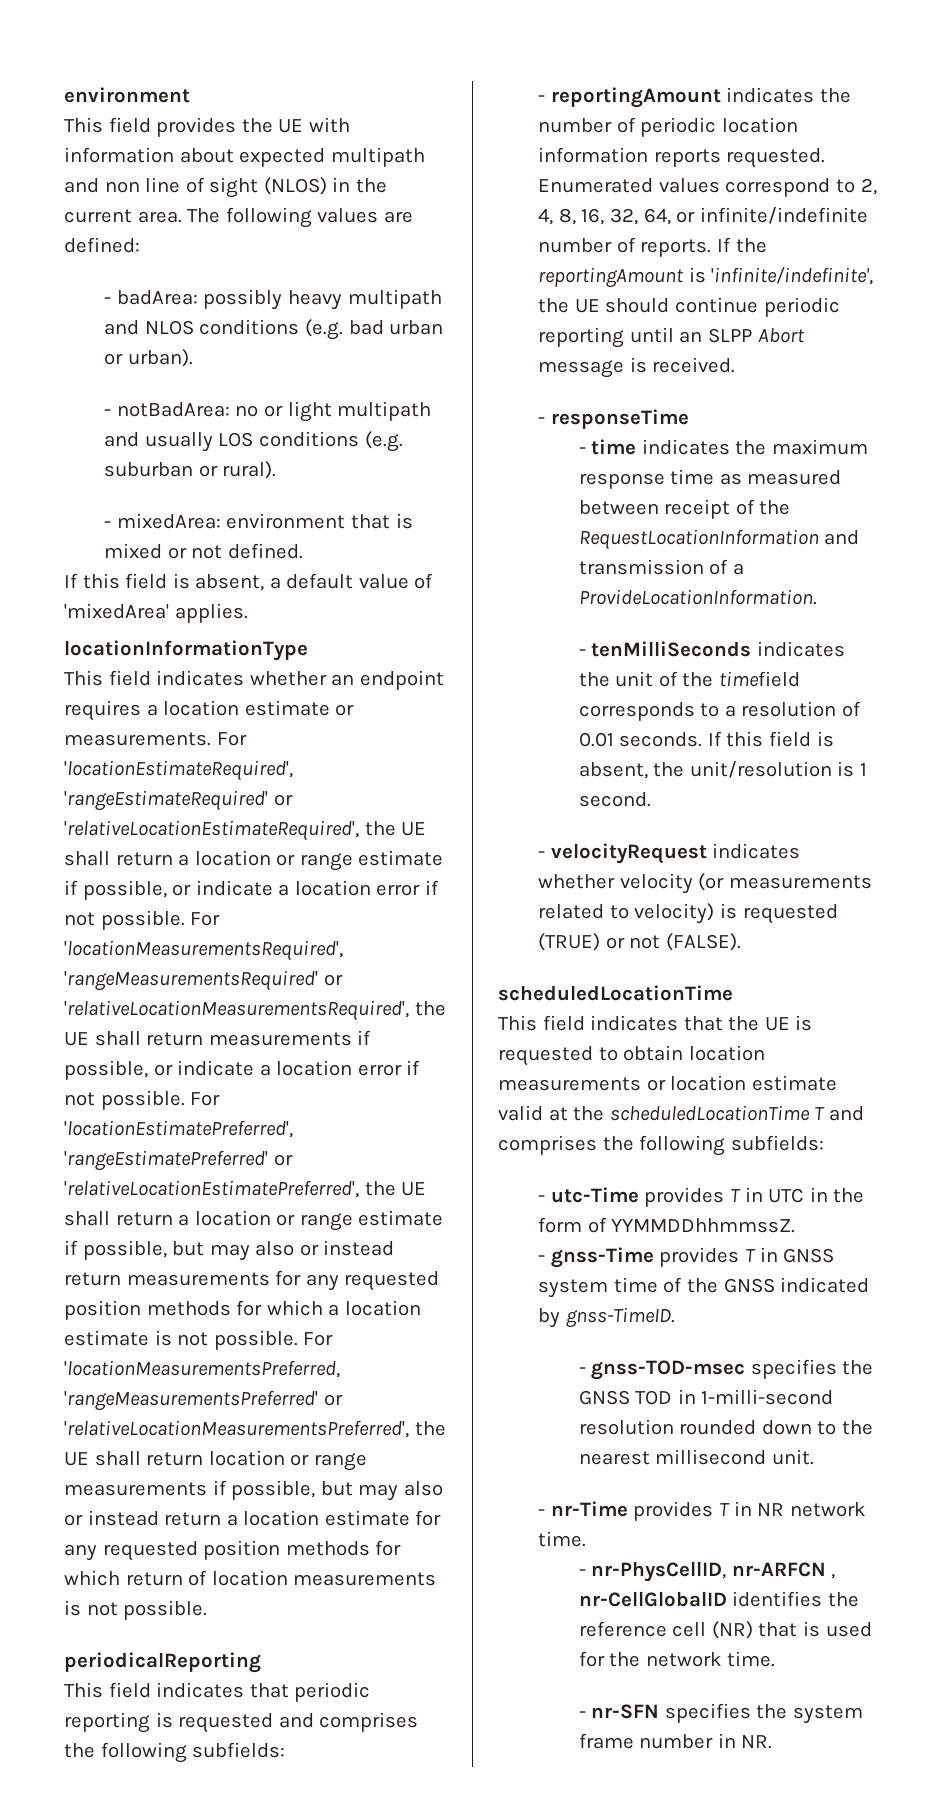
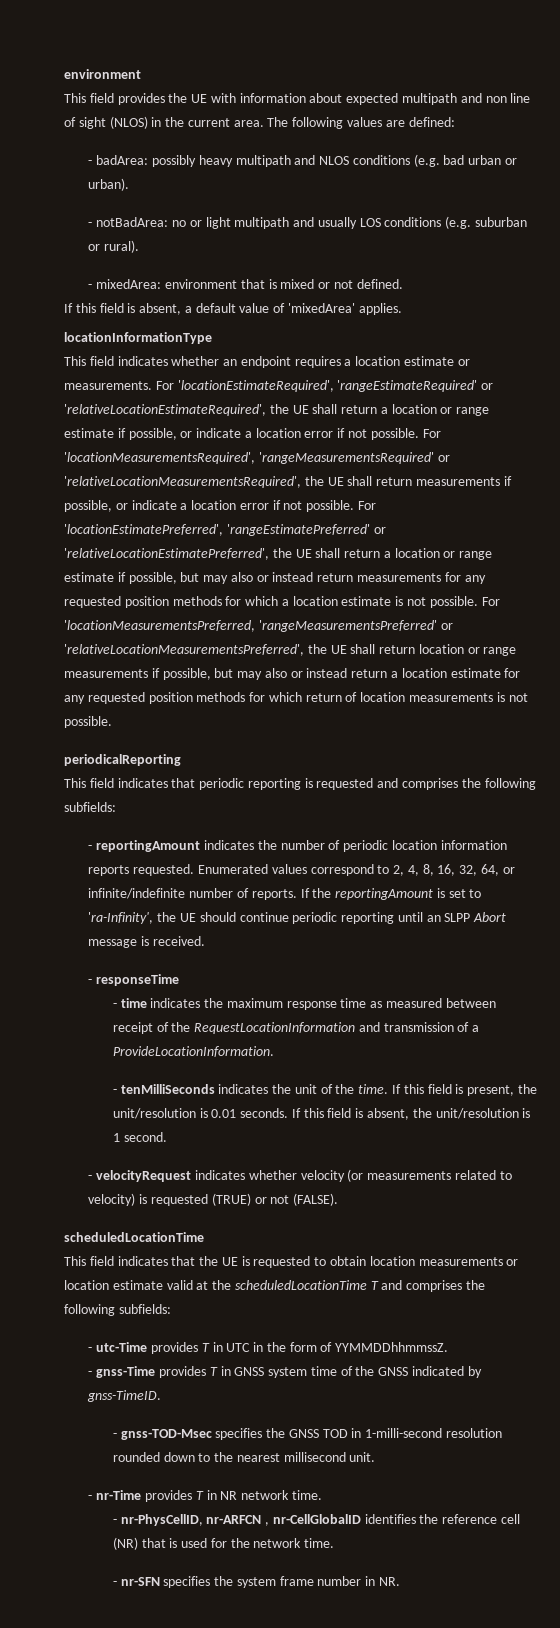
[711,267,874,285] 'infinite/indefinite', -> [448,889,482,898] [88,912,154,924] set to 'ra-Infinity',
[718,671,800,687] [578,701,861,721] timefield corresponds to a resolution of -> [358,1084,537,1096] [112,1108,208,1119] time. If this field is present, the unit/resolution is
[591,1360,746,1380] gnss-TOD-msec -> [120,1429,212,1440] gnss-TOD-Msec

